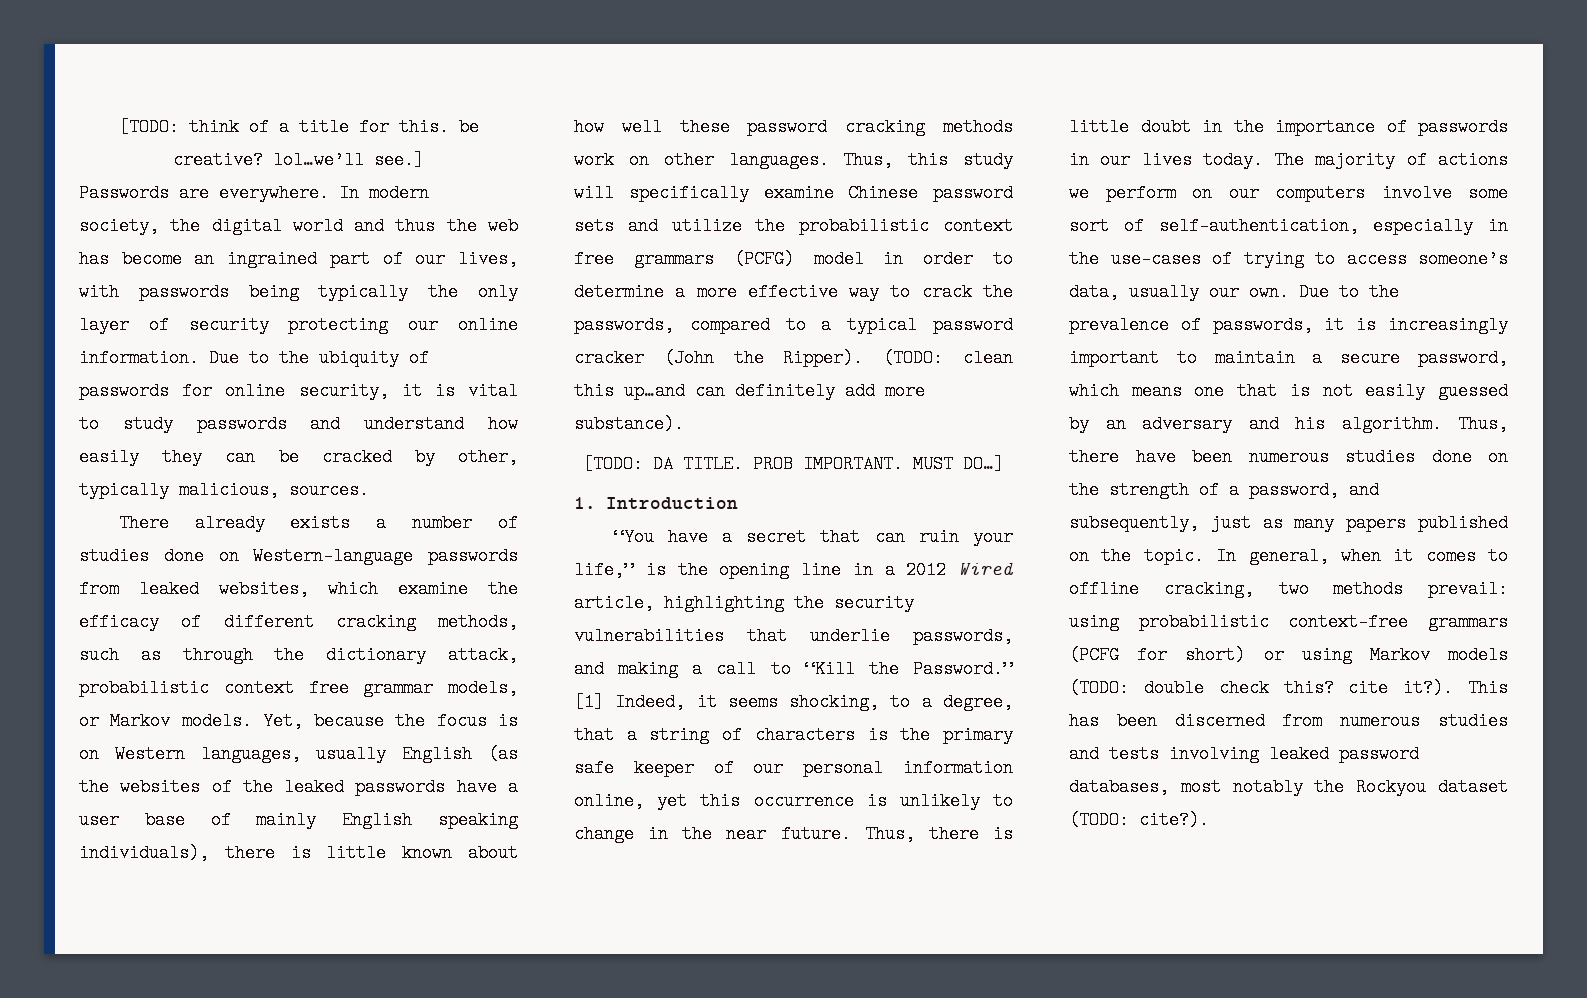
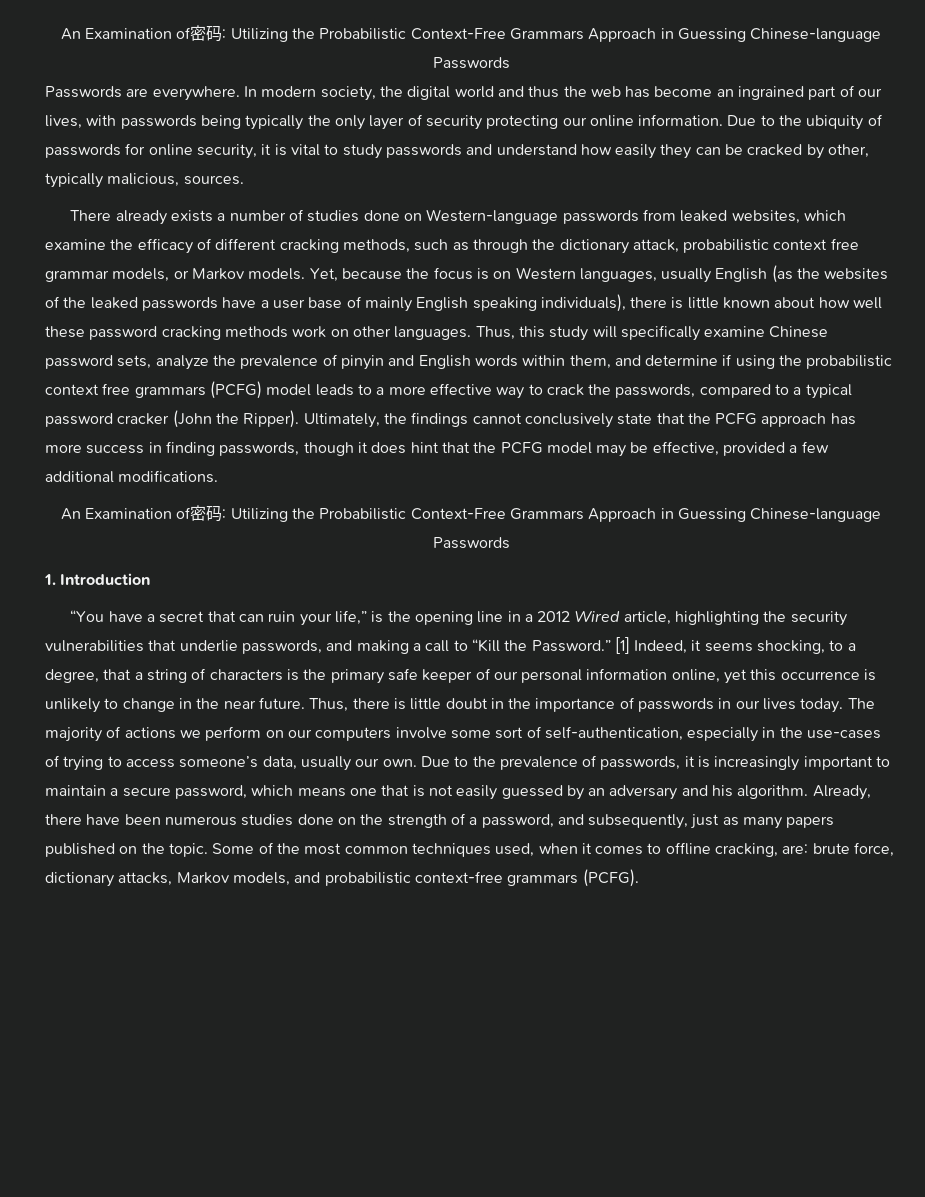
[118,118,479,136] [173,151,424,169] [TODO: think of a title for this. be creative? lol…we’ll see.] -> [60,25,882,42] [432,57,510,69] An Examination of密码: Utilizing the Probabilistic Context-Free Grammars Approach in Guessing Chinese-language Passwords
[574,217,742,235] sets and utilize -> [117,354,775,370] sets, analyze the prevalence of pinyin and English words within them, and determine if using
[883,250,1013,268] [574,283,664,301] in order to determine -> [315,384,372,396] leads to
[883,349,1013,367] [574,382,925,400] [574,415,684,433] [583,455,1004,473] (TODO: clean this up…and can definitely add more substance). // [TODO: DA TITLE. PROB IMPORTANT. MUST DO…] -> [303,412,856,428] [45,441,829,457] [45,470,219,483] [60,505,882,522] [432,537,510,549] Ultimately, the findings cannot conclusively state that the PCFG approach has more success in finding passwords, though it does hint that the PCFG model may be effective, provided a few additional modifications. // An Examination of密码: Utilizing the Probabilistic Context-Free Grammars Approach in Guessing Chinese-language Passwords
[1458,415,1508,433] Thus, -> [812,785,871,800] Already,
[1216,547,1329,565] In general, -> [212,842,535,857] Some of the most common techniques used,
[1278,580,1508,598] [1069,613,1508,631] [1069,646,1508,664] [1069,679,1508,697] [1069,712,1508,730] [1069,745,1419,763] [1069,778,1508,796] [1069,811,1209,829] two methods prevail: using probabilistic context-free grammars (PCFG for short) or using Markov models (TODO: double check this? cite it?). This has been discerned from numerous studies and tests involving leaked password databases, most notably the Rockyou dataset (TODO: cite?). -> [782,842,895,857] [45,869,639,887] are: brute force, dictionary attacks, Markov models, and probabilistic context-free grammars (PCFG).

